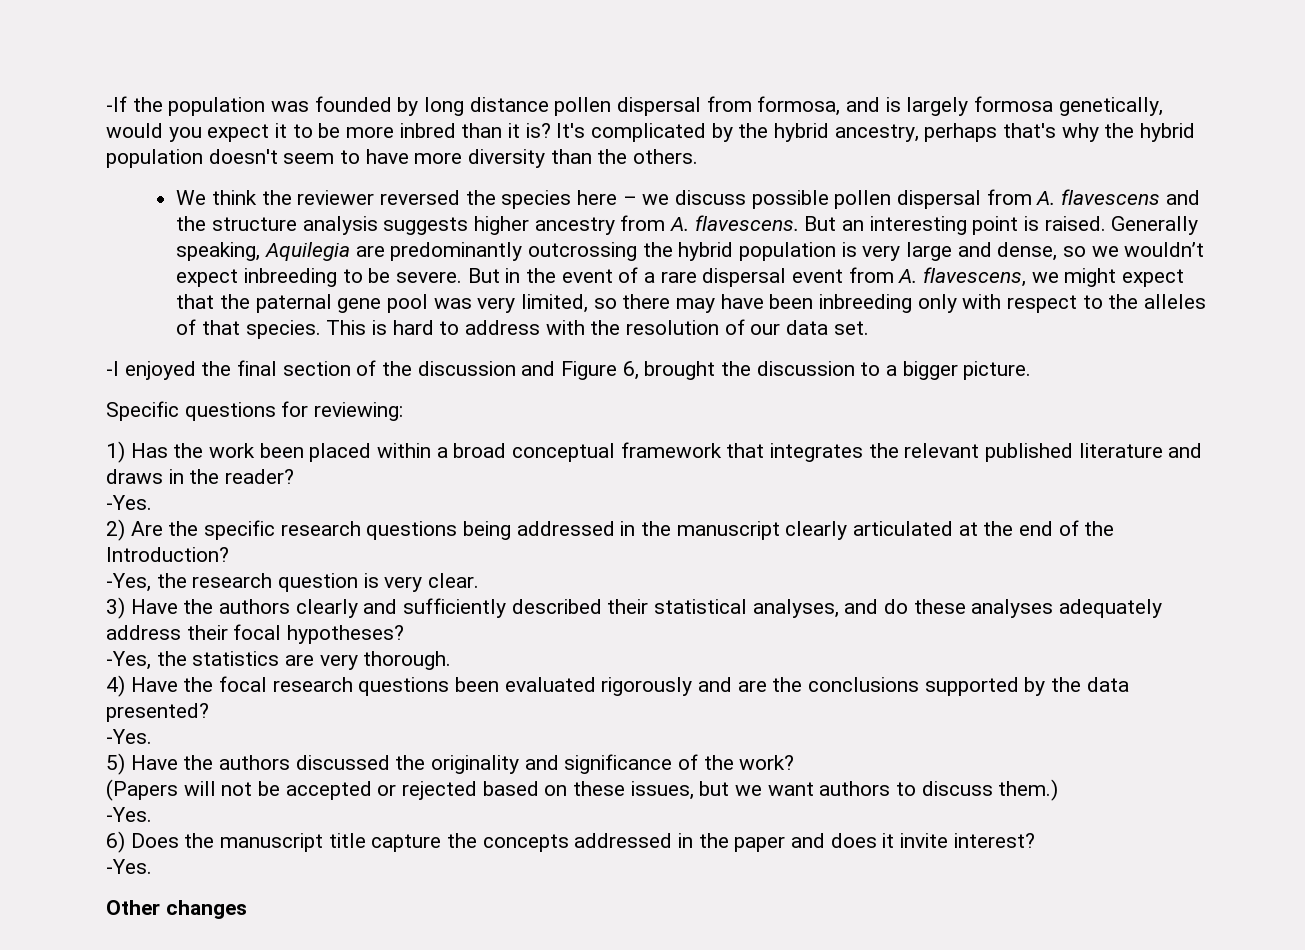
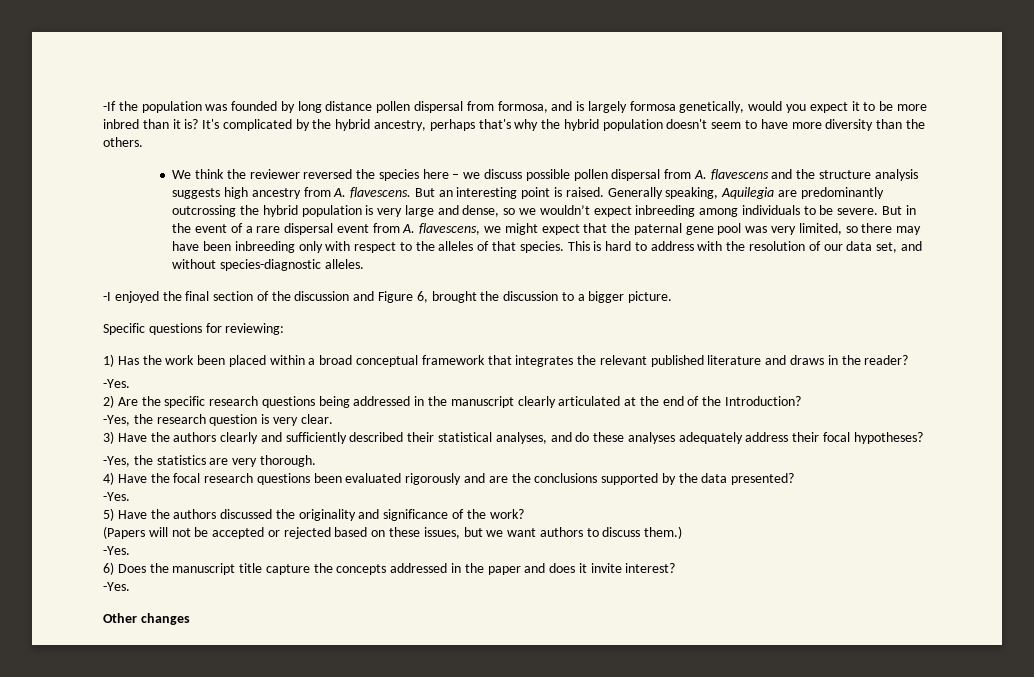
[474,216,530,235] higher -> [224,187,249,199] high
(338, 277) none -> [699,205,800,217] among individuals
[833,321,869,335] set. -> [876,241,922,253] [172,259,364,271] set, and without species-diagnostic alleles.

